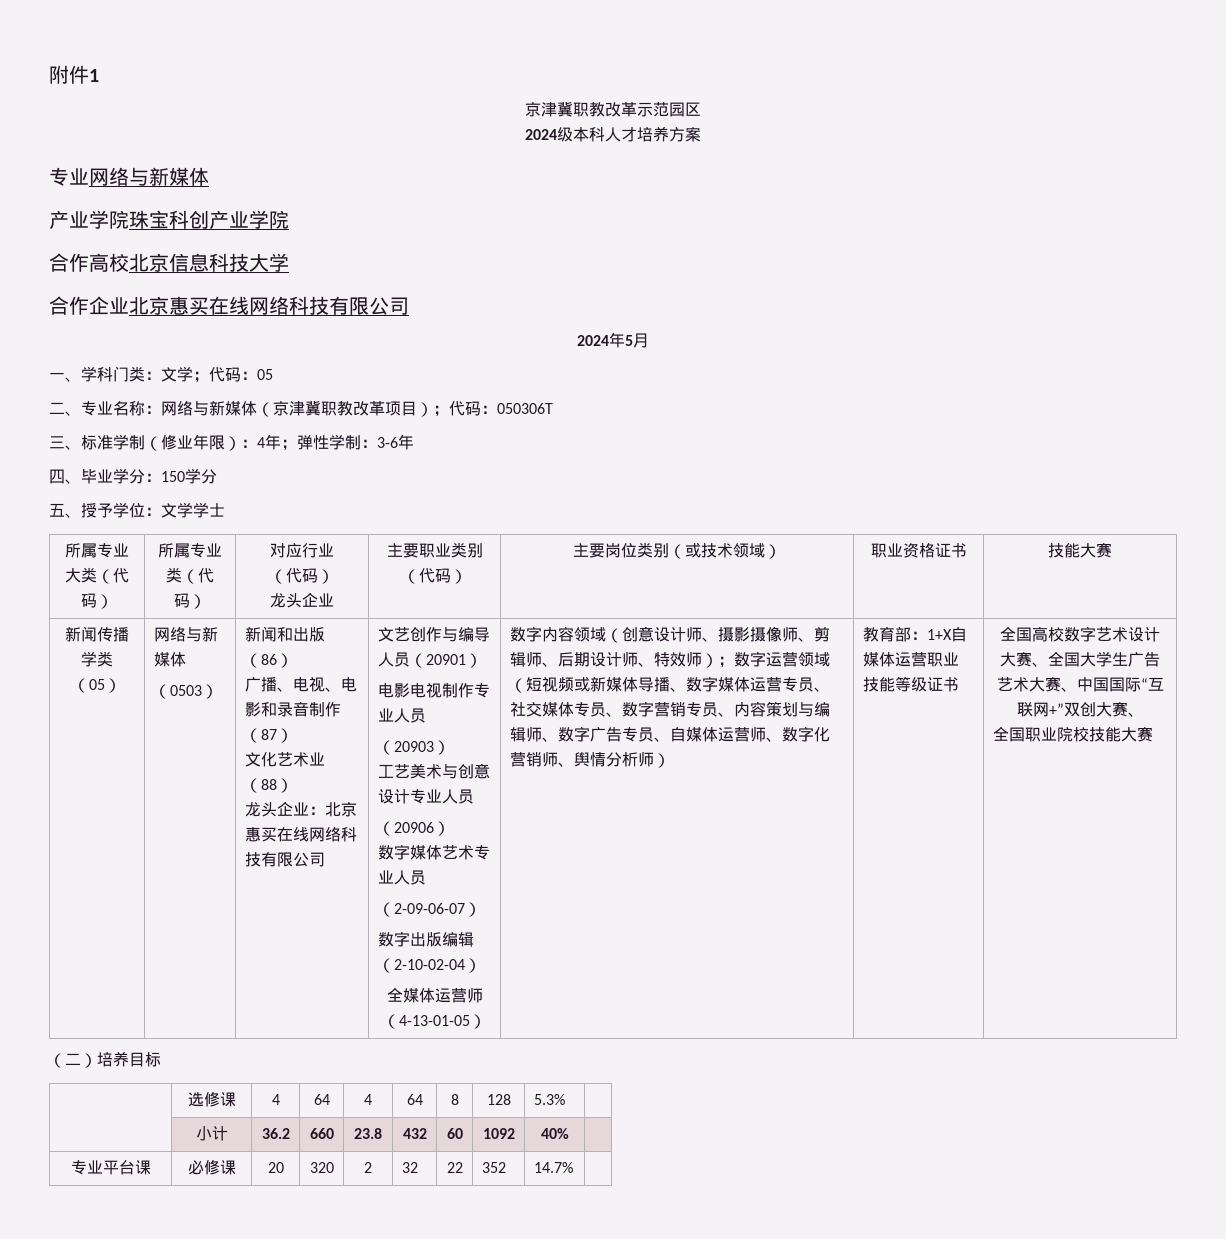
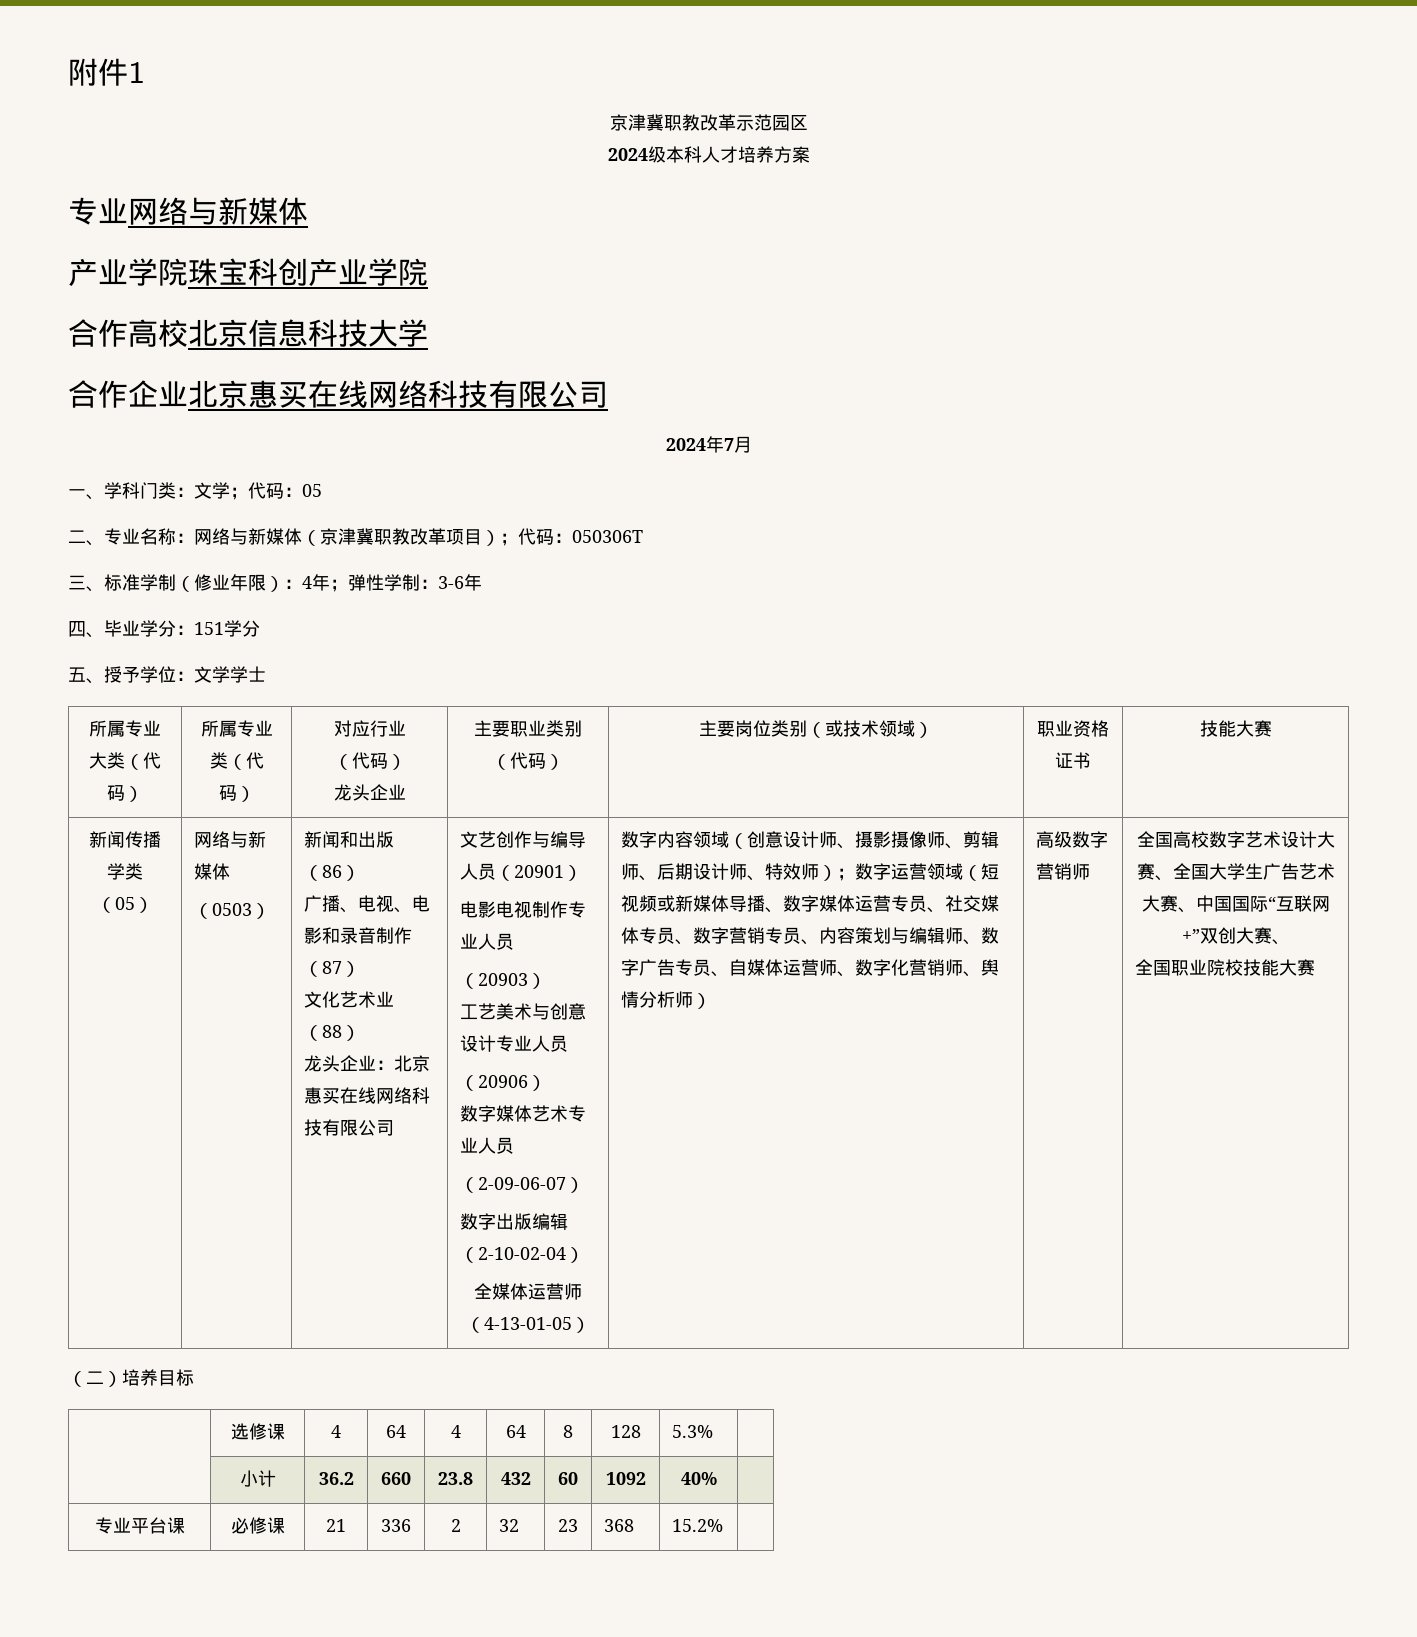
[625,335,633,346] 5 -> [723,438,734,451] 7
[161,471,185,482] 150 -> [194,622,224,635] 151
[862,626,967,642] [862,652,959,667] [862,676,959,692] 教育部：1+X自媒体运营职业技能等级证书 -> [1036,831,1109,848] [1036,863,1091,880] 高级数字营销师
[267,1162,284,1173] [309,1162,334,1173] 20 | 320 -> [326,1519,346,1532] [381,1519,411,1532] 21 | 336
[446,1162,463,1173] [481,1162,506,1173] [533,1162,573,1173] 22 | 352 | 14.7% -> [558,1519,578,1532] [604,1519,635,1532] [672,1519,724,1532] 23 | 368 | 15.2%

